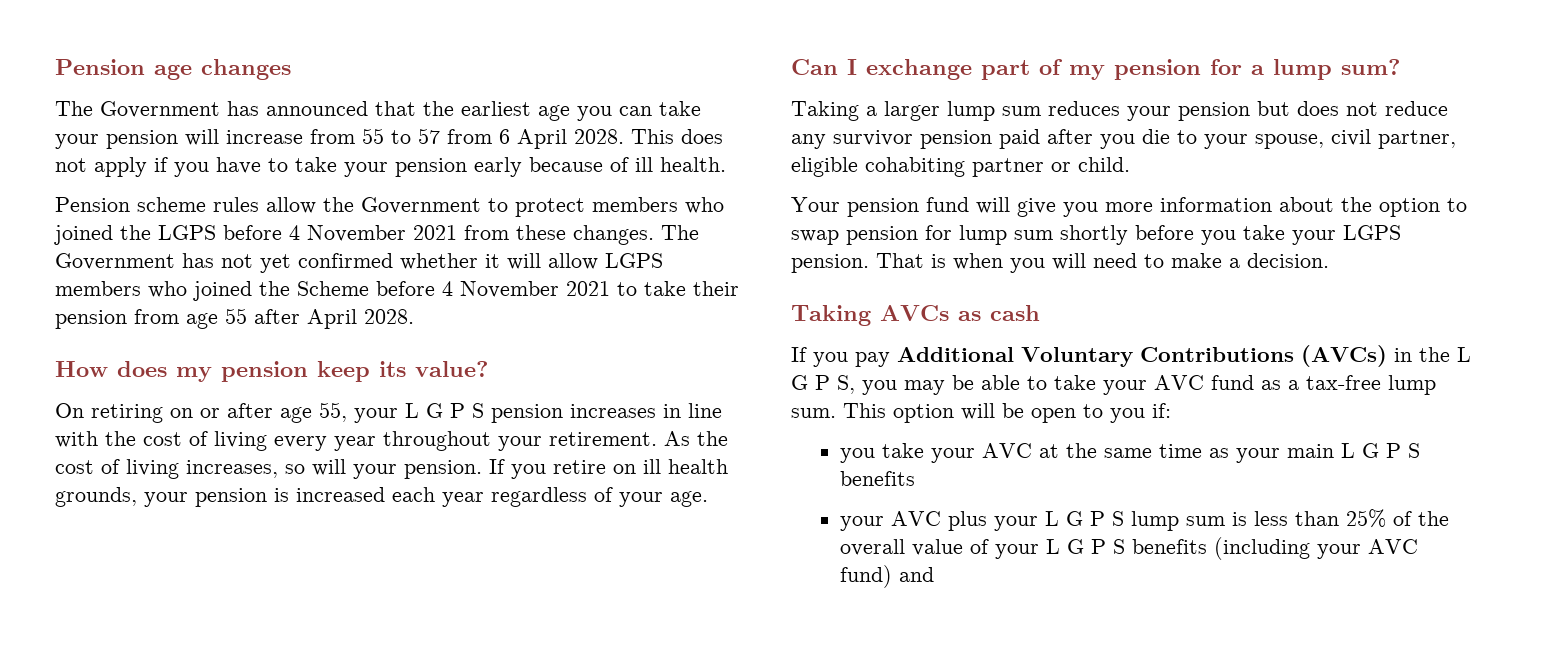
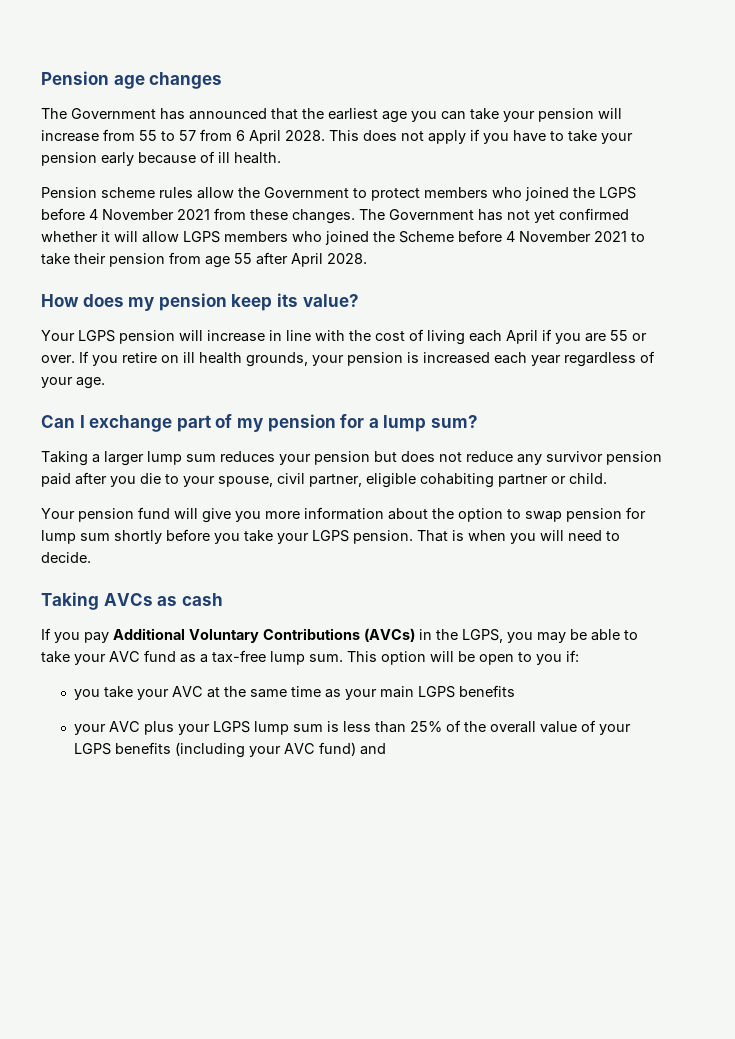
[55,402,656,423] On retiring on or after age 55, your L G P S pension increases -> [41,330,265,344] Your LGPS pension will increase
[274,431,728,451] [55,459,482,479] every year throughout your retirement. As the cost of living increases, so will your pension. -> [469,329,647,344] [41,355,75,363] each April if you are 55 or over.
[1171,253,1329,268] make a decision. -> [41,552,91,563] decide.
[1457,347,1471,362] [791,375,855,394] L G P S, -> [462,629,503,643] LGPS,
[1341,443,1421,458] L G P S -> [418,686,456,698] LGPS
[1045,511,1125,526] L G P S -> [213,721,251,733] LGPS
[1046,539,1126,554] L G P S -> [74,743,112,755] LGPS

